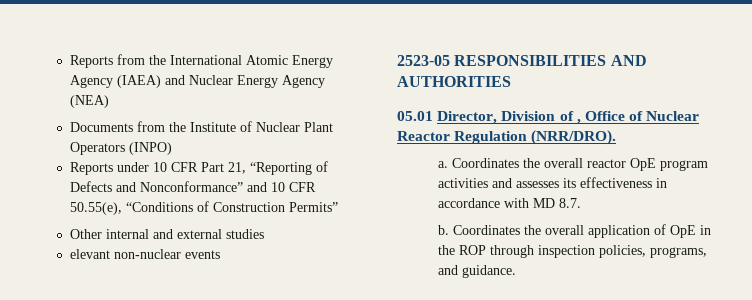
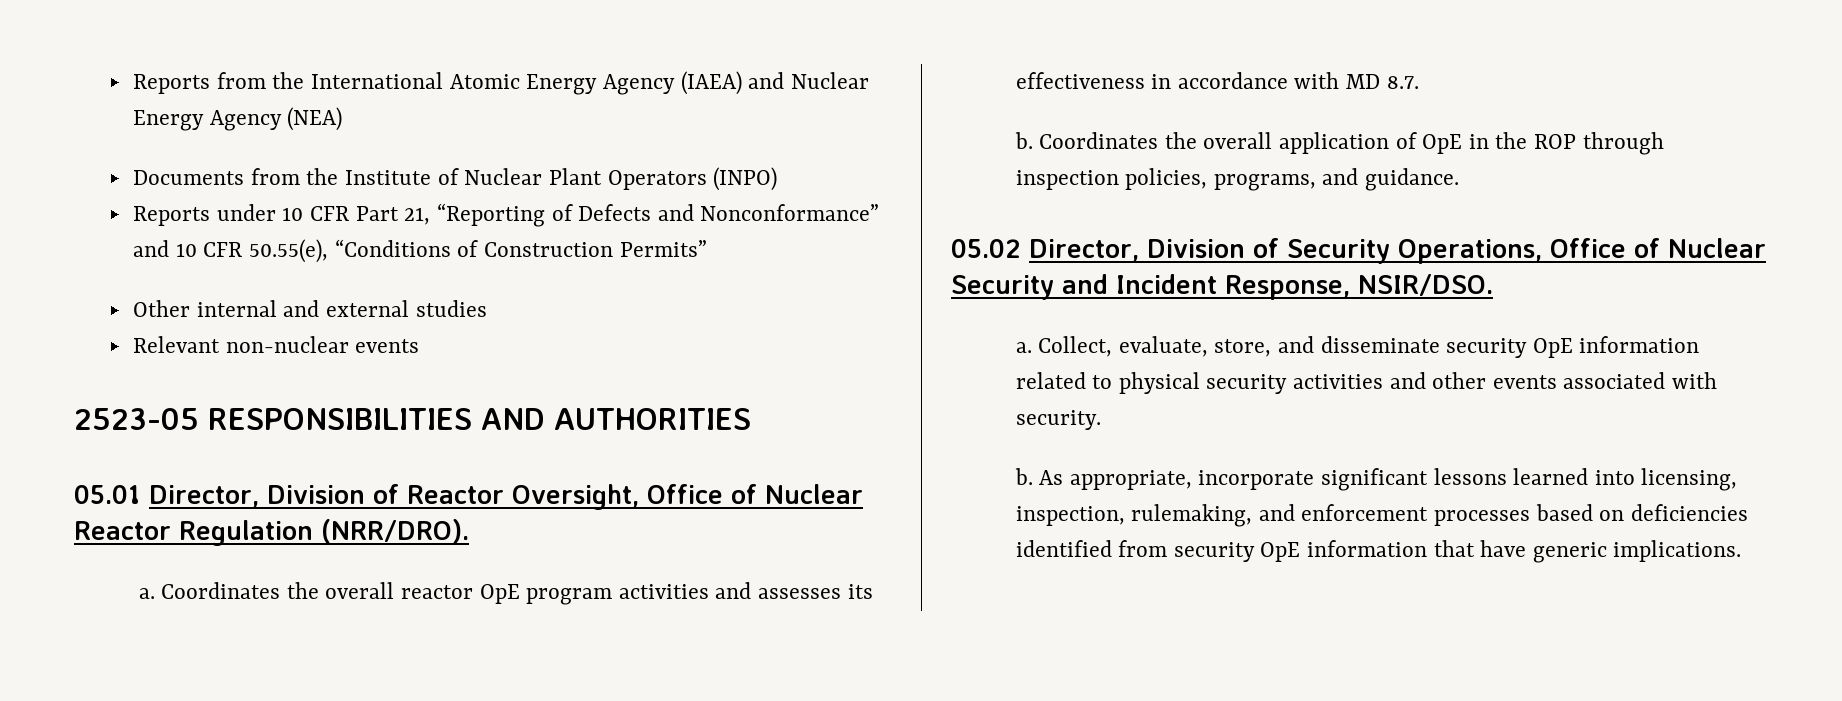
[69,249,110,259] elevant -> [133,336,221,353] Relevant
[576,119,581,124] , -> [406,484,639,510] Reactor Oversight,
(516, 271) none -> [951,238,1766,264] [951,274,1493,300] [1015,336,1700,358] [1015,372,1718,394] [1015,410,1101,430] [1014,468,1738,491] [1015,504,1748,527] [1015,540,1742,563] // 05.02 Director, Division of Security Operations, Office of Nuclear Security and Incident Response, NSIR/DSO. // a. Collect, evaluate, store, and disseminate security OpE information related to physical security activities and other events associated with security. // b. As appropriate, incorporate significant lessons learned into licensing, inspection, rulemaking, and enforcement processes based on deficiencies identified from security OpE information that have generic implications.

